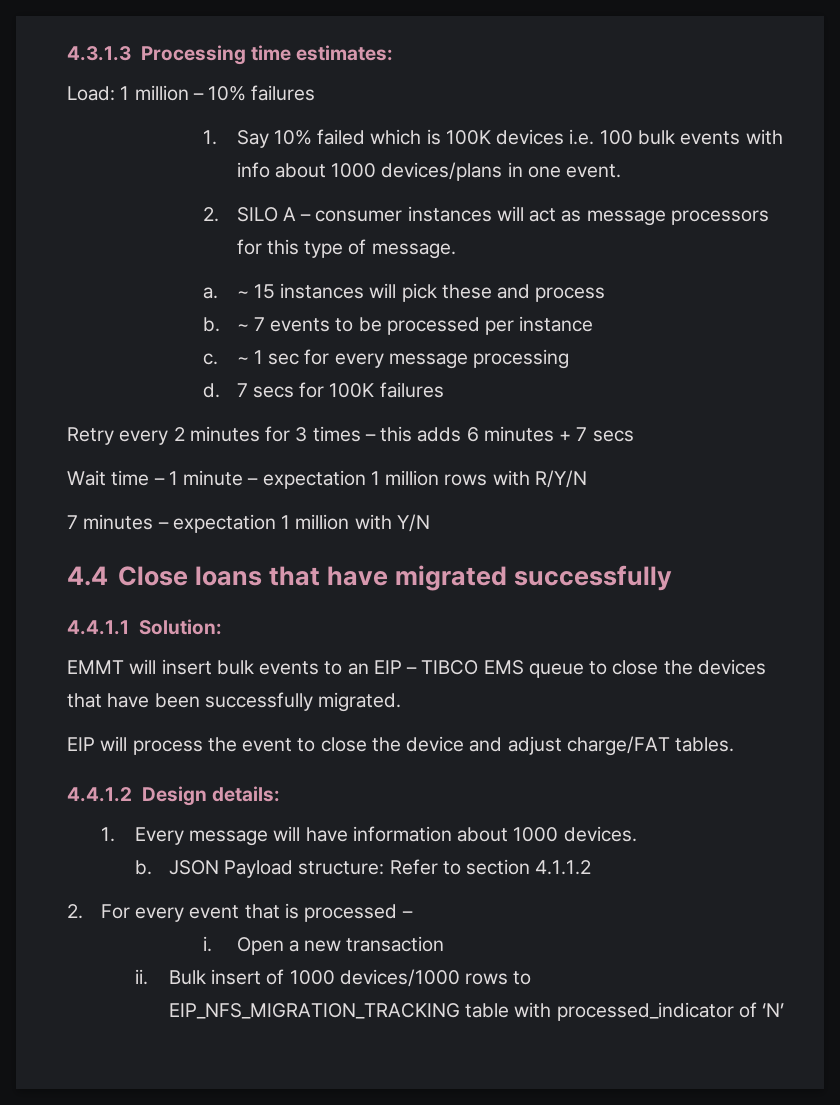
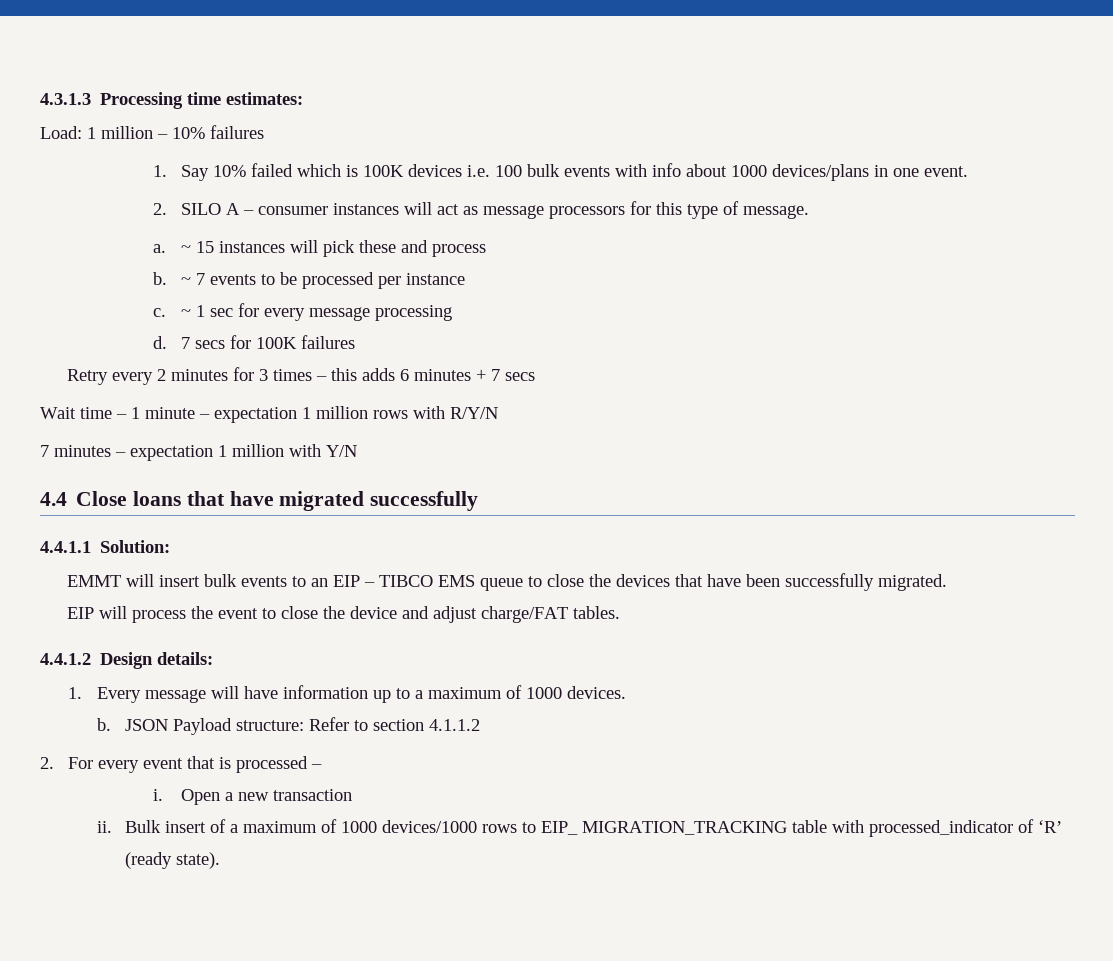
[457,827,509,842] about -> [372,685,522,703] up to a maximum of
(285, 977) none -> [229,819,337,833] a maximum of
[168,1003,460,1019] EIP_NFS_MIGRATION_TRACKING -> [540,821,787,835] EIP_ MIGRATION_TRACKING
[762,1003,785,1017] ‘N’ -> [1037,820,1062,833] [124,852,220,869] ‘R’ (ready state).

